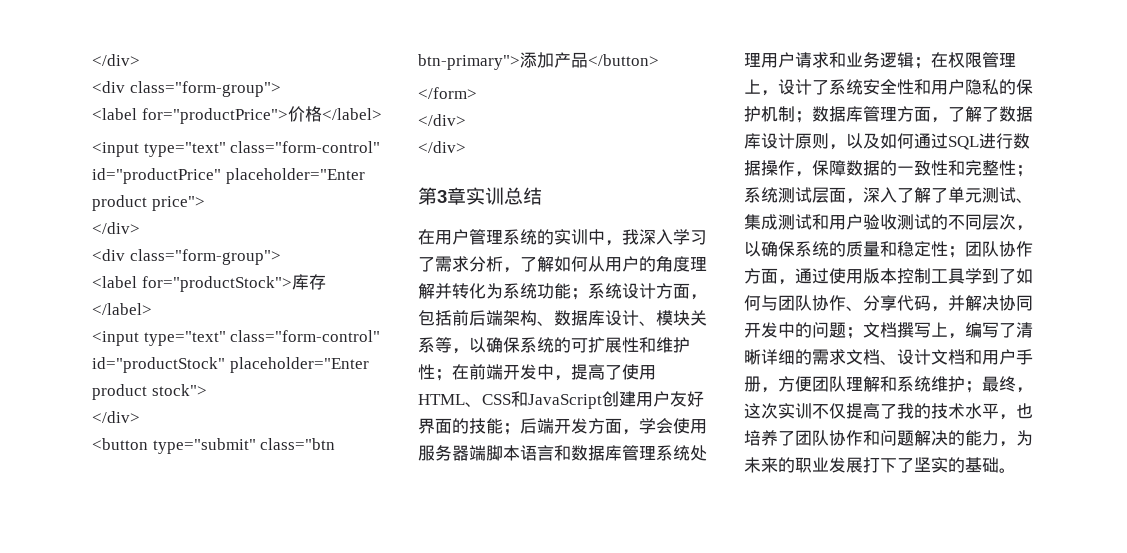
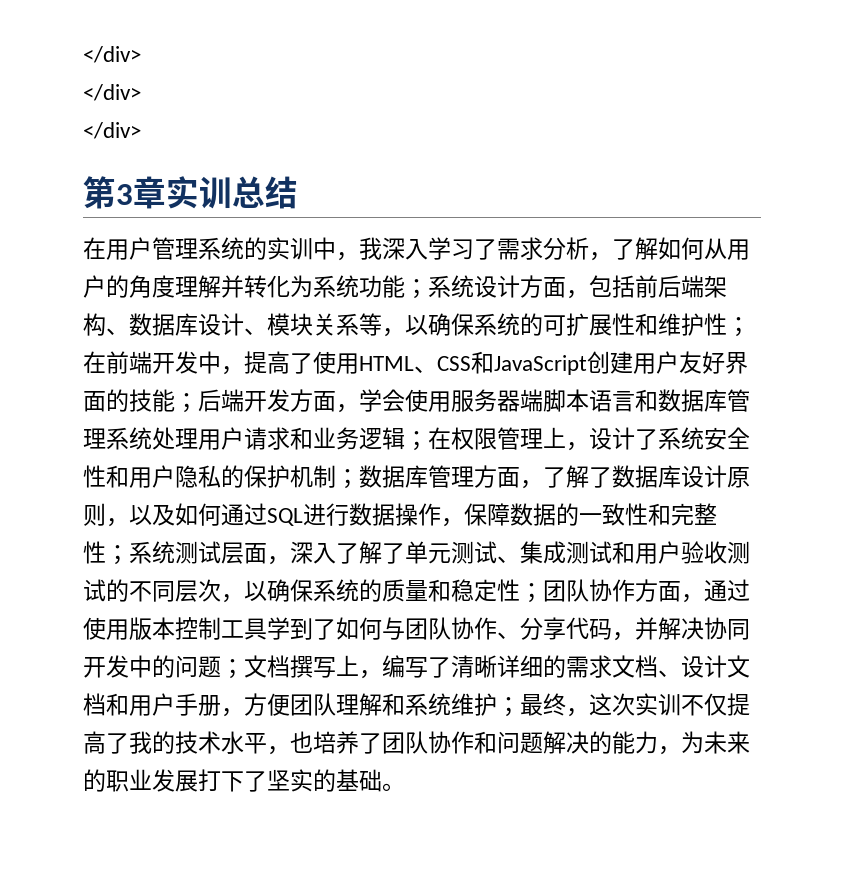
[92,54,140,66] [92,81,281,97] [92,106,382,124] [92,141,381,157] [92,168,365,184] [92,195,205,211] [92,222,140,234] [92,249,281,265] [92,274,326,292] [92,303,152,315] [92,330,381,346] [92,357,369,373] [92,384,207,400] [92,411,140,423] [92,438,336,454] [418,52,659,70] [418,87,477,99] </div> // <div class="form-group"> // <label for="productPrice">价格</label> // <input type="text" class="form-control" id="productPrice" placeholder="Enter product price"> // </div> // <div class="form-group"> // <label for="productStock">库存</label> // <input type="text" class="form-control" id="productStock" placeholder="Enter product stock"> // </div> // <button type="submit" class="btn btn-primary">添加产品</button> // </form> -> [83,46,141,63] </div>

